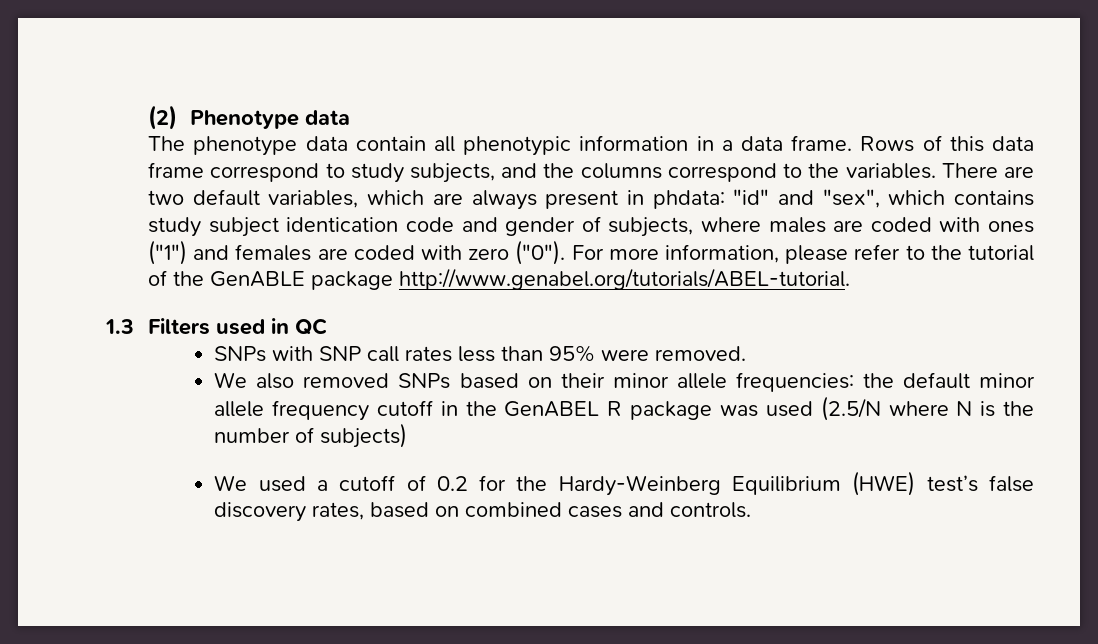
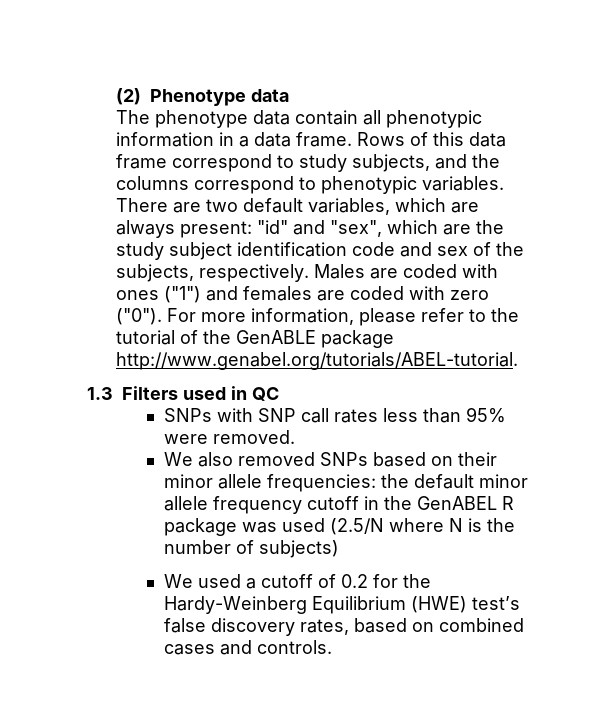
[808,163,840,178] the -> [320,176,417,194] phenotypic
[545,190,725,209] present in phdata: -> [179,221,252,238] present:
[953,190,1034,206] contains -> [442,220,504,235] are the
[286,217,399,232] identication -> [236,242,347,257] identification
[505,216,826,237] gender of subjects, where males -> [436,242,524,256] [115,264,365,282] sex of the subjects, respectively. Males

